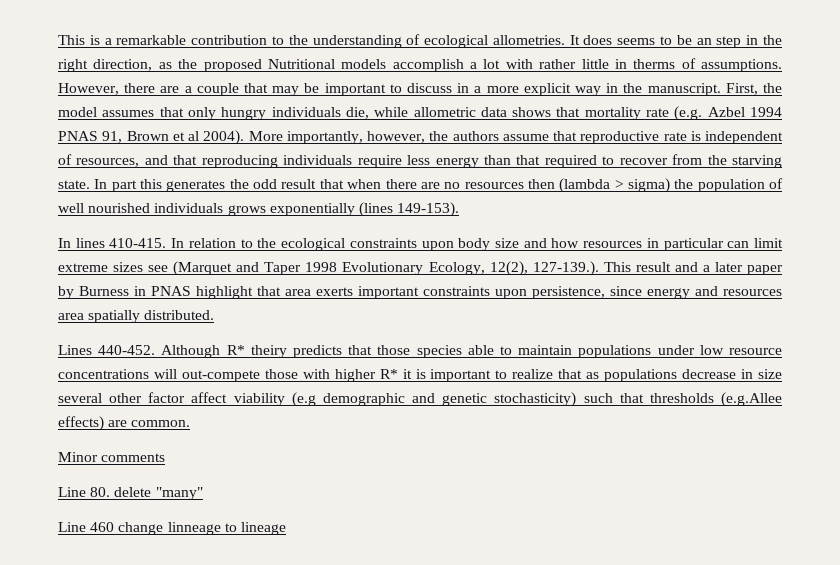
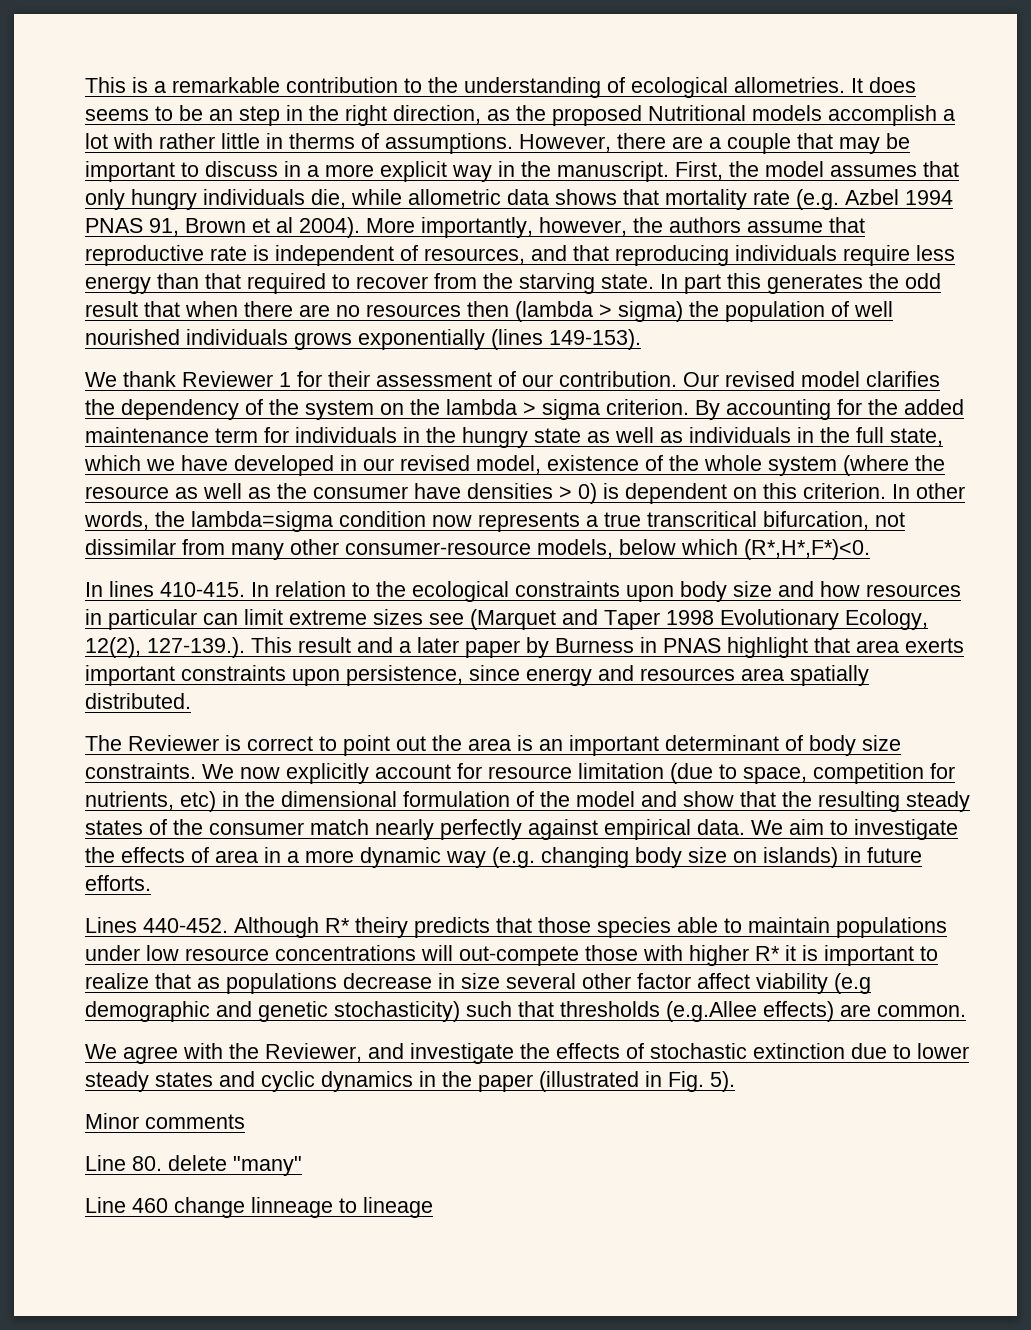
(460, 209) none -> [85,371,940,387] [85,399,964,420] [85,427,943,448] [84,455,945,476] [85,483,965,504] [84,511,905,532] [85,539,870,560] // We thank Reviewer 1 for their assessment of our contribution. Our revised model clarifies the dependency of the system on the lambda > sigma criterion. By accounting for the added maintenance term for individuals in the hungry state as well as individuals in the full state, which we have developed in our revised model, existence of the whole system (where the resource as well as the consumer have densities > 0) is dependent on this criterion. In other words, the lambda=sigma condition now represents a true transcritical bifurcation, not dissimilar from many other consumer-resource models, below which (R*,H*,F*)<0.
(215, 315) none -> [85,735,901,756] [85,763,955,784] [85,791,970,812] [85,819,958,840] [85,847,922,868] [85,875,151,891] // The Reviewer is correct to point out the area is an important determinant of body size constraints. We now explicitly account for resource limitation (due to space, competition for nutrients, etc) in the dimensional formulation of the model and show that the resulting steady states of the consumer match nearly perfectly against empirical data. We aim to investigate the effects of area in a more dynamic way (e.g. changing body size on islands) in future efforts.
(191, 423) none -> [85,1043,969,1064] [85,1071,735,1092] // We agree with the Reviewer, and investigate the effects of stochastic extinction due to lower steady states and cyclic dynamics in the paper (illustrated in Fig. 5).

